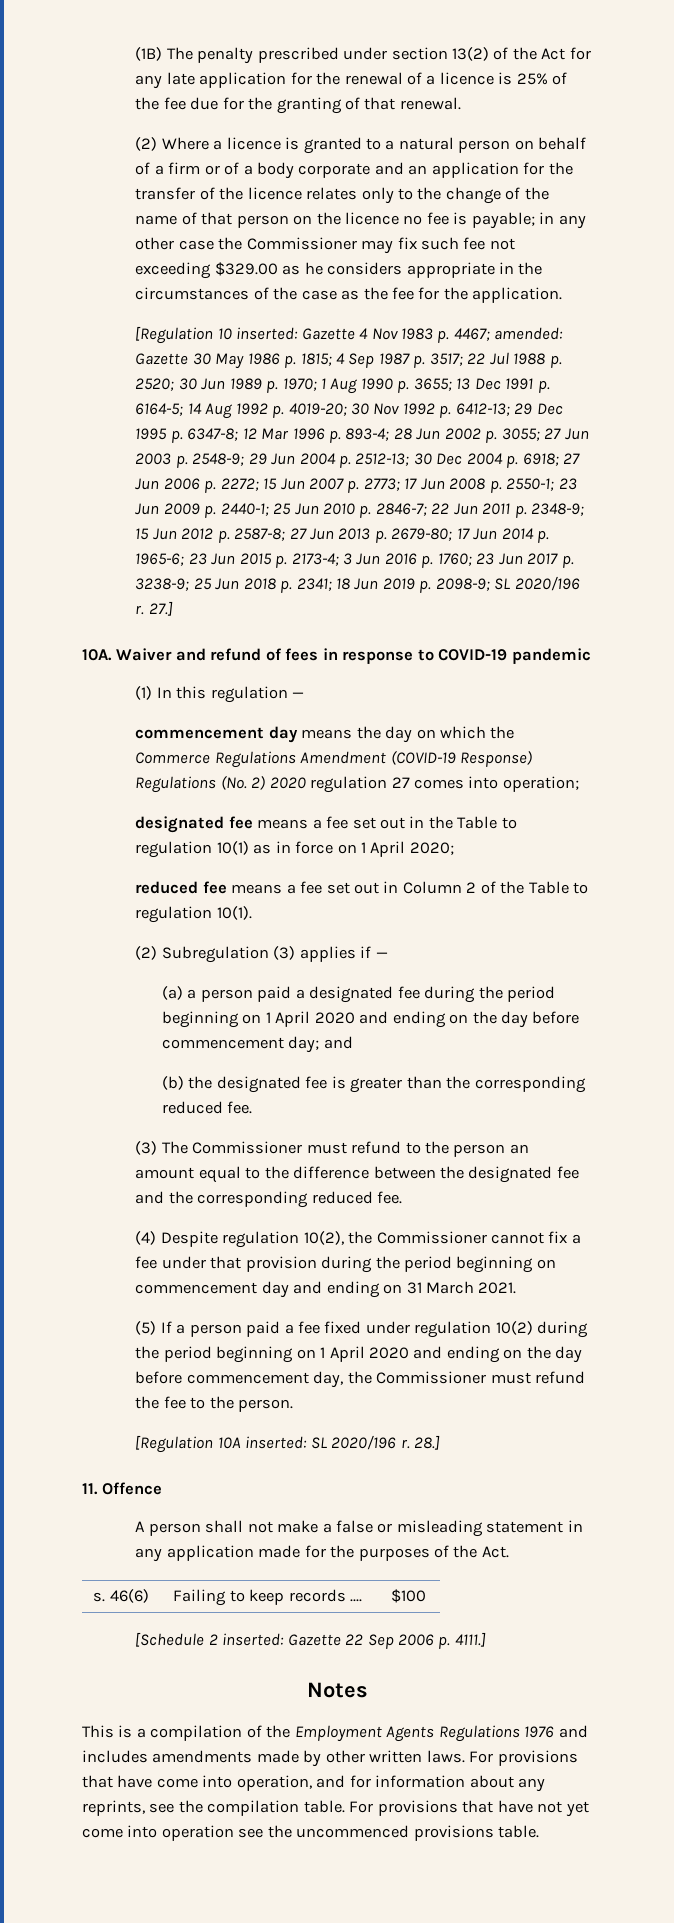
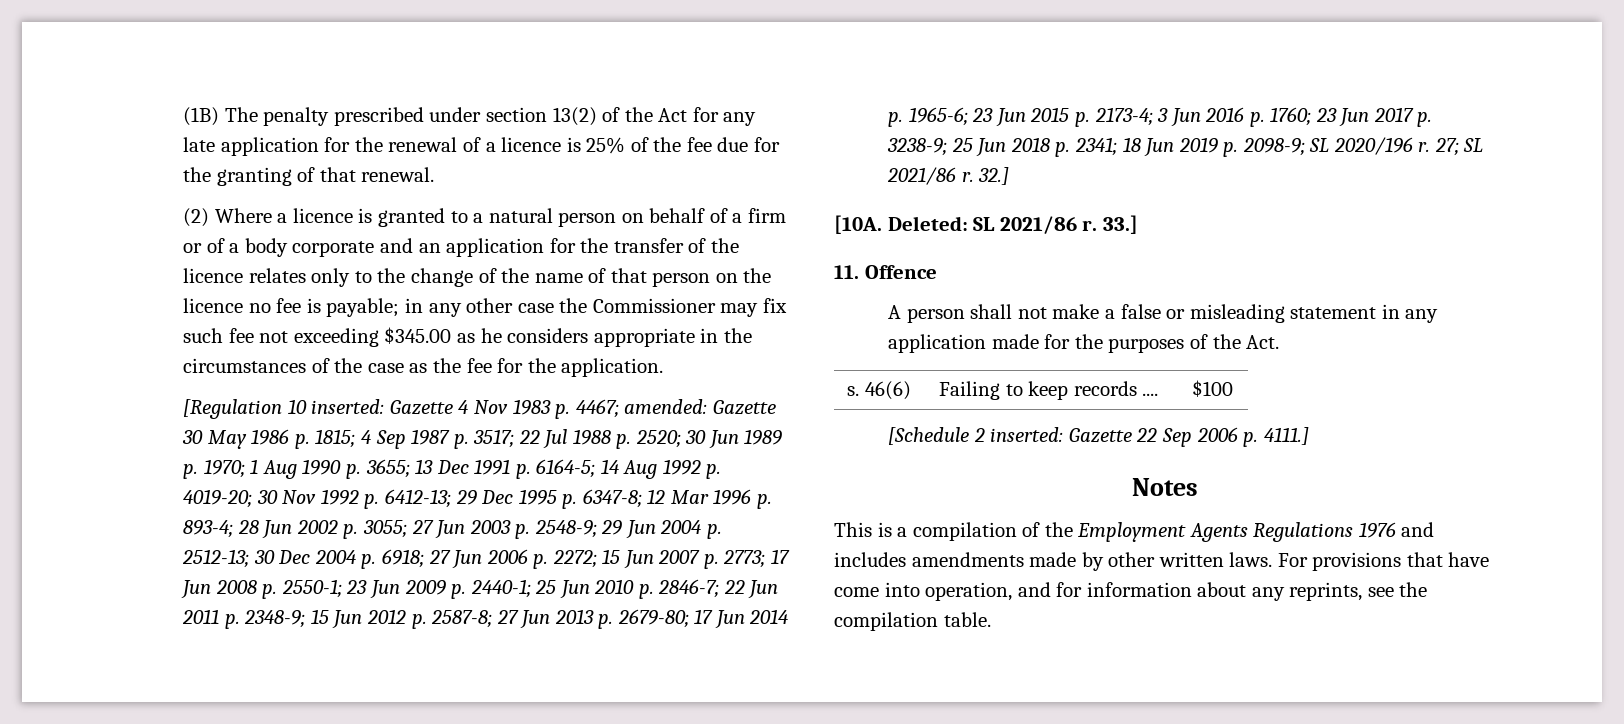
[214,262,278,276] $329.00 -> [384,327,452,344] $345.00
[148,601,173,616] [82,648,591,664] [135,686,305,703] [135,726,515,743] [135,750,533,768] [135,775,579,793] [135,816,517,833] [135,841,454,858] [135,881,589,894] [135,906,252,923] [135,946,388,963] [161,986,555,1003] [161,1011,580,1028] [161,1036,353,1053] [161,1076,586,1093] [161,1101,253,1114] [135,1141,529,1157] [135,1166,579,1183] [135,1191,403,1208] [135,1231,581,1248] [135,1256,556,1273] [135,1281,517,1298] [135,1321,589,1338] [135,1346,583,1363] [135,1371,585,1388] [135,1396,294,1412] [135,1435,440,1453] 27.] // 10A. Waiver and refund of fees in response to COVID-19 pandemic // (1) In this regulation — // commencement day means the day on which the Commerce Regulations Amendment (COVID-19 Response) Regulations (No. 2) 2020 regulation 27 comes into operation; // designated fee means a fee set out in the Table to regulation 10(1) as in force on 1 April 2020; // reduced fee means a fee set out in Column 2 of the Table to regulation 10(1). // (2) Subregulation (3) applies if — // (a) a person paid a designated fee during the period beginning on 1 April 2020 and ending on the day before commencement day; and // (b) the designated fee is greater than the corresponding reduced fee. // (3) The Commissioner must refund to the person an amount equal to the difference between the designated fee and the corresponding reduced fee. // (4) Despite regulation 10(2), the Commissioner cannot fix a fee under that provision during the period beginning on commencement day and ending on 31 March 2021. // (5) If a person paid a fee fixed under regulation 10(2) during the period beginning on 1 April 2020 and ending on the day before commencement day, the Commissioner must refund the fee to the person. // [Regulation 10A inserted: SL 2020/196 r. 28.] -> [1434,138,1484,156] [887,167,1010,185] [834,215,1138,234] 27; SL 2021/86 r. 32.] // [10A. Deleted: SL 2021/86 r. 33.]
[349,1800,589,1817] [82,1825,540,1841] For provisions that have not yet come into operation see the uncommenced provisions table. -> (991, 619) none

